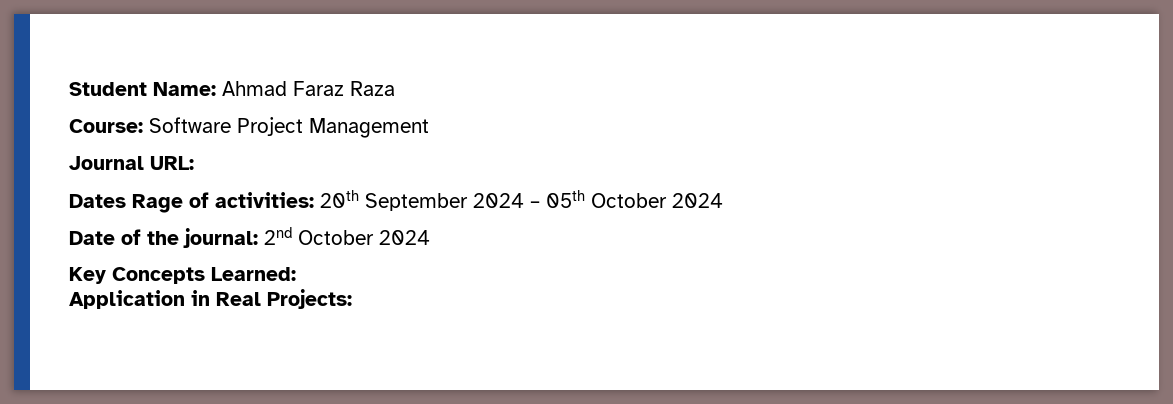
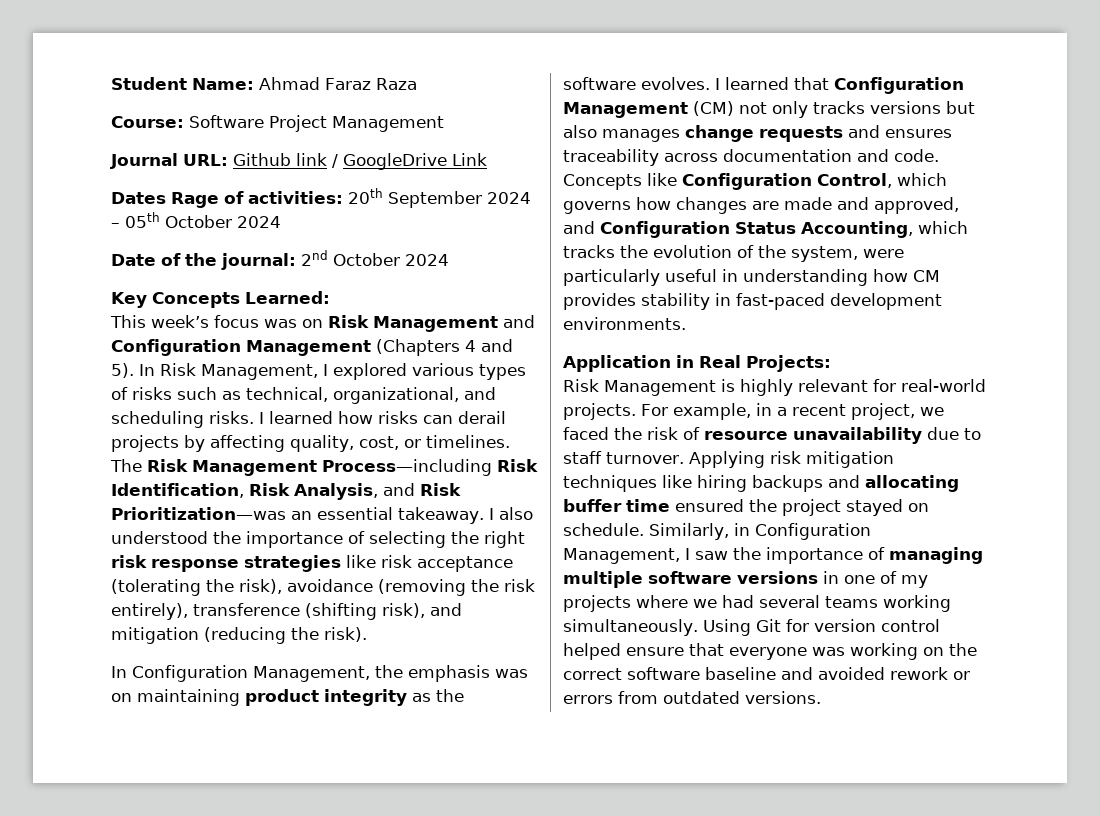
(194, 163) none -> [233,153,487,170] Github link / GoogleDrive Link
[69,289,352,309] Application in Real Projects: -> [110,315,535,332] [111,339,513,356] [111,363,526,380] [111,387,496,404] [111,411,506,428] [111,435,510,452] [110,459,538,476] [111,483,461,500] [111,507,533,524] [111,531,525,548] [111,555,513,572] [111,579,535,596] [111,603,462,620] [111,627,367,644] [111,665,528,682] [111,689,464,706] [563,77,964,94] [563,101,975,118] [563,125,952,142] [563,149,939,166] [563,173,947,190] [563,197,959,214] [563,221,968,238] [563,245,904,262] [563,269,940,286] [563,293,942,310] [563,317,686,330] [563,355,831,372] [563,379,986,396] [563,403,944,420] [563,427,981,444] [563,451,894,468] [563,475,959,492] [563,499,929,516] [563,523,871,540] [563,547,983,564] [563,571,928,588] [563,595,951,612] [563,619,940,636] [563,643,977,660] [563,667,970,680] [563,691,821,704] This week’s focus was on Risk Management and Configuration Management (Chapters 4 and 5). In Risk Management, I explored various types of risks such as technical, organizational, and scheduling risks. I learned how risks can derail projects by affecting quality, cost, or timelines. The Risk Management Process—including Risk Identification, Risk Analysis, and Risk Prioritization—was an essential takeaway. I also understood the importance of selecting the right risk response strategies like risk acceptance (tolerating the risk), avoidance (removing the risk entirely), transference (shifting risk), and mitigation (reducing the risk). // In Configuration Management, the emphasis was on maintaining product integrity as the software evolves. I learned that Configuration Management (CM) not only tracks versions but also manages change requests and ensures traceability across documentation and code. Concepts like Configuration Control, which governs how changes are made and approved, and Configuration Status Accounting, which tracks the evolution of the system, were particularly useful in understanding how CM provides stability in fast-paced development environments. // Application in Real Projects: // Risk Management is highly relevant for real-world projects. For example, in a recent project, we faced the risk of resource unavailability due to staff turnover. Applying risk mitigation techniques like hiring backups and allocating buffer time ensured the project stayed on schedule. Similarly, in Configuration Management, I saw the importance of managing multiple software versions in one of my projects where we had several teams working simultaneously. Using Git for version control helped ensure that everyone was working on the correct software baseline and avoided rework or errors from outdated versions.

